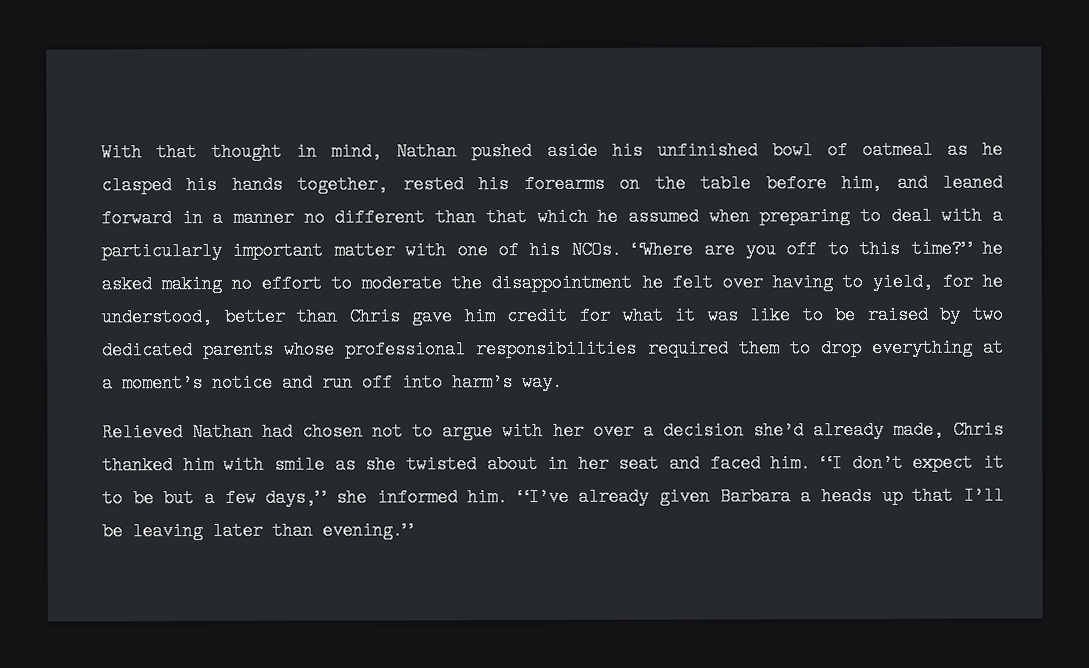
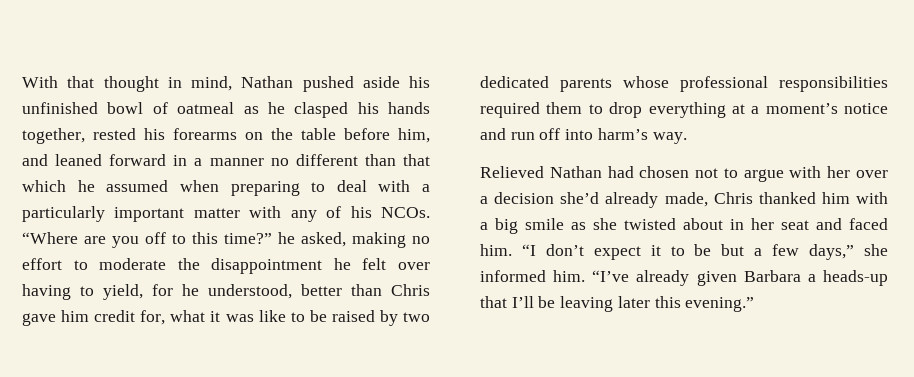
[456,241,488,260] one -> [290,210,317,222] any
[101,275,152,294] asked -> [301,232,346,247] asked,
[578,306,610,325] for -> [140,310,166,325] for,
(265, 464) none -> [480,218,518,234] a big
[821,486,903,506] heads up -> [823,270,888,286] heads-up
[272,521,313,540] than -> [654,296,681,308] this

